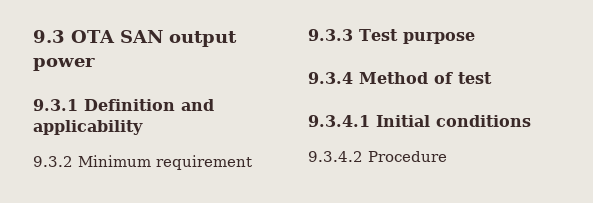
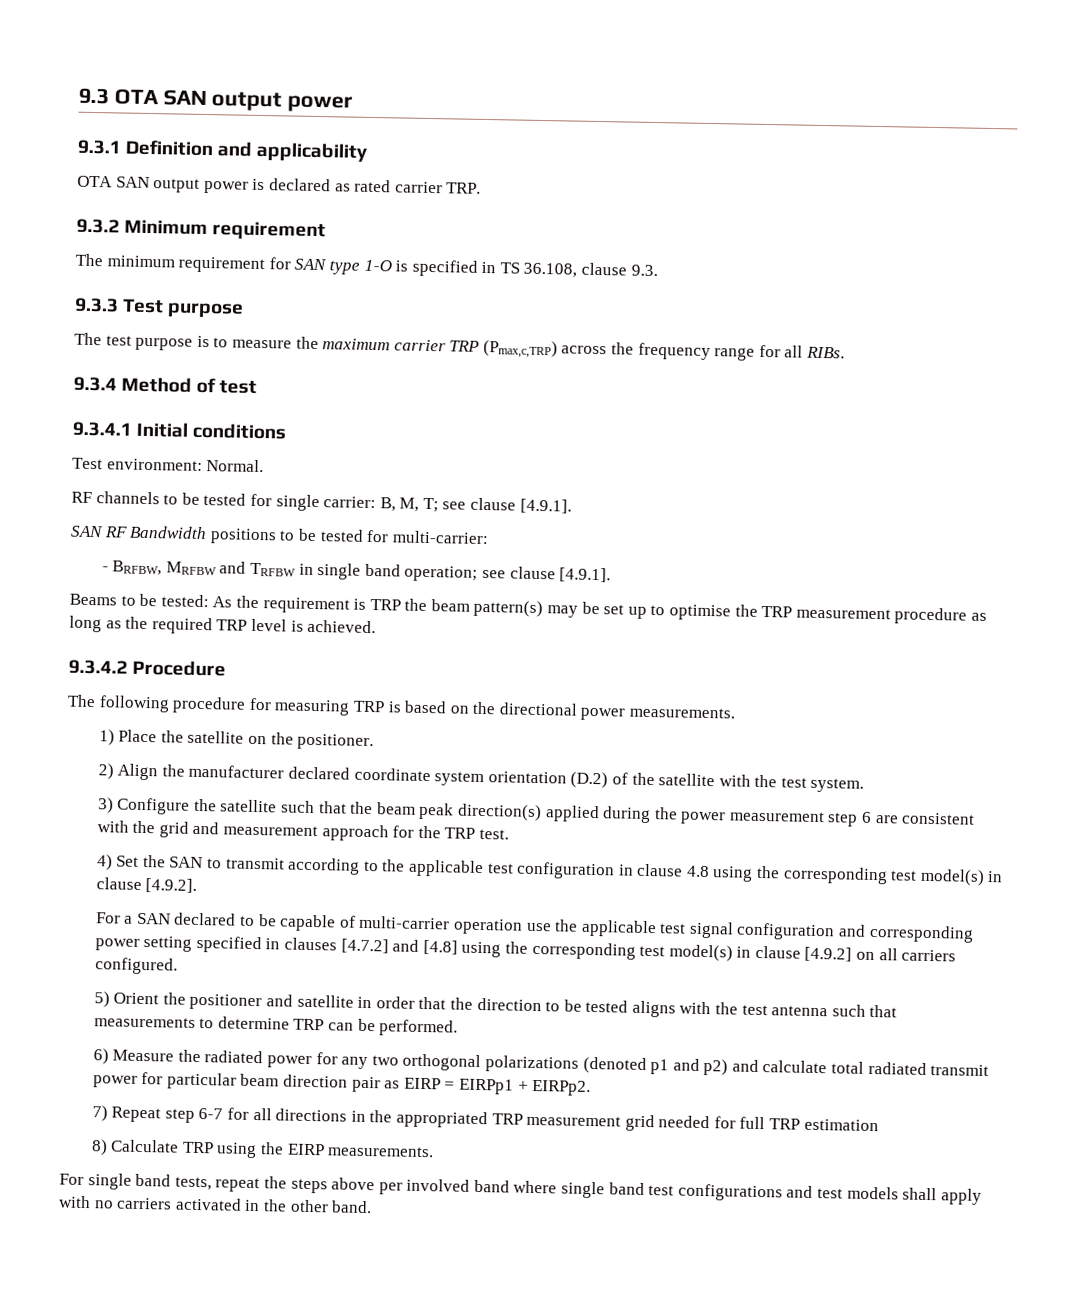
[33,155,252,170] [308,29,475,44] 9.3.2 Minimum requirement // 9.3.3 Test purpose -> [77,175,482,194] [76,218,327,241] [75,253,658,278] [74,297,245,318] [74,332,846,361] OTA SAN output power is declared as rated carrier TRP. // 9.3.2 Minimum requirement // The minimum requirement for SAN type 1-O is specified in TS 36.108, clause 9.3. // 9.3.3 Test purpose // The test purpose is to measure the maximum carrier TRP (Pmax,c,TRP) across the frequency range for all RIBs.
[308,151,447,162] 9.3.4.2 Procedure -> [72,457,265,473] [71,491,572,514] [70,525,489,545] [101,560,612,583] [69,593,987,625] [69,615,377,635] [68,659,227,677] [67,694,736,721] [98,729,375,751] [97,763,865,793] [97,797,976,827] [96,820,509,842] [96,854,1004,886] [95,877,198,893] [95,912,974,943] [94,935,957,962] [94,957,178,975] [93,991,898,1018] [93,1016,459,1037] [92,1048,990,1077] [92,1071,592,1097] [91,1105,879,1132] [90,1139,435,1159] [59,1173,982,1205] [58,1195,373,1214] Test environment: Normal. // RF channels to be tested for single carrier: B, M, T; see clause [4.9.1]. // SAN RF Bandwidth positions to be tested for multi-carrier: // - BRFBW, MRFBW and TRFBW in single band operation; see clause [4.9.1]. // Beams to be tested: As the requirement is TRP the beam pattern(s) may be set up to optimise the TRP measurement procedure as long as the required TRP level is achieved. // 9.3.4.2 Procedure // The following procedure for measuring TRP is based on the directional power measurements. // 1) Place the satellite on the positioner. // 2) Align the manufacturer declared coordinate system orientation (D.2) of the satellite with the test system. // 3) Configure the satellite such that the beam peak direction(s) applied during the power measurement step 6 are consistent with the grid and measurement approach for the TRP test. // 4) Set the SAN to transmit according to the applicable test configuration in clause 4.8 using the corresponding test model(s) in clause [4.9.2]. // For a SAN declared to be capable of multi-carrier operation use the applicable test signal configuration and corresponding power setting specified in clauses [4.7.2] and [4.8] using the corresponding test model(s) in clause [4.9.2] on all carriers configured. // 5) Orient the positioner and satellite in order that the direction to be tested aligns with the test antenna such that measurements to determine TRP can be performed. // 6) Measure the radiated power for any two orthogonal polarizations (denoted p1 and p2) and calculate total radiated transmit power for particular beam direction pair as EIRP = EIRPp1 + EIRPp2. // 7) Repeat step 6-7 for all directions in the appropriated TRP measurement grid needed for full TRP estimation // 8) Calculate TRP using the EIRP measurements. // For single band tests, repeat the steps above per involved band where single band test configurations and test models shall apply with no carriers activated in the other band.

